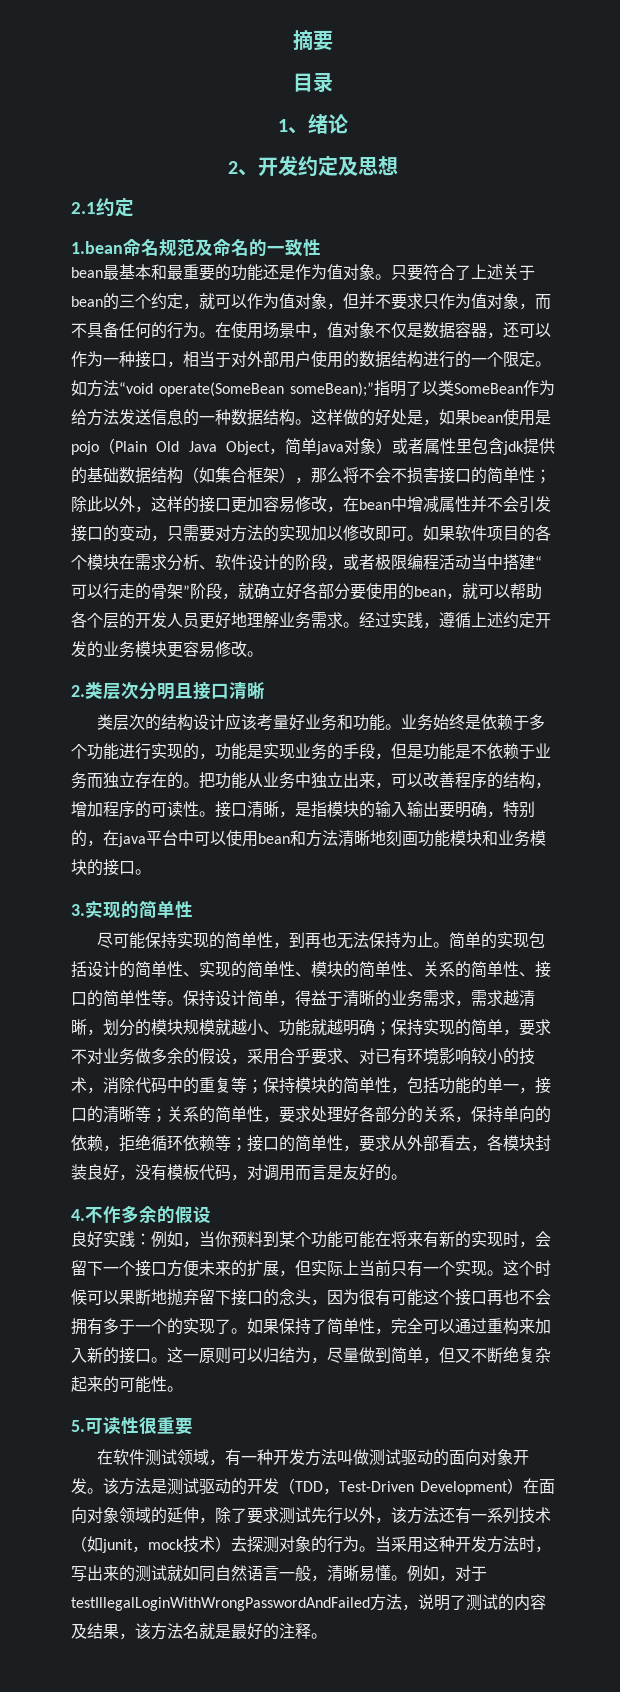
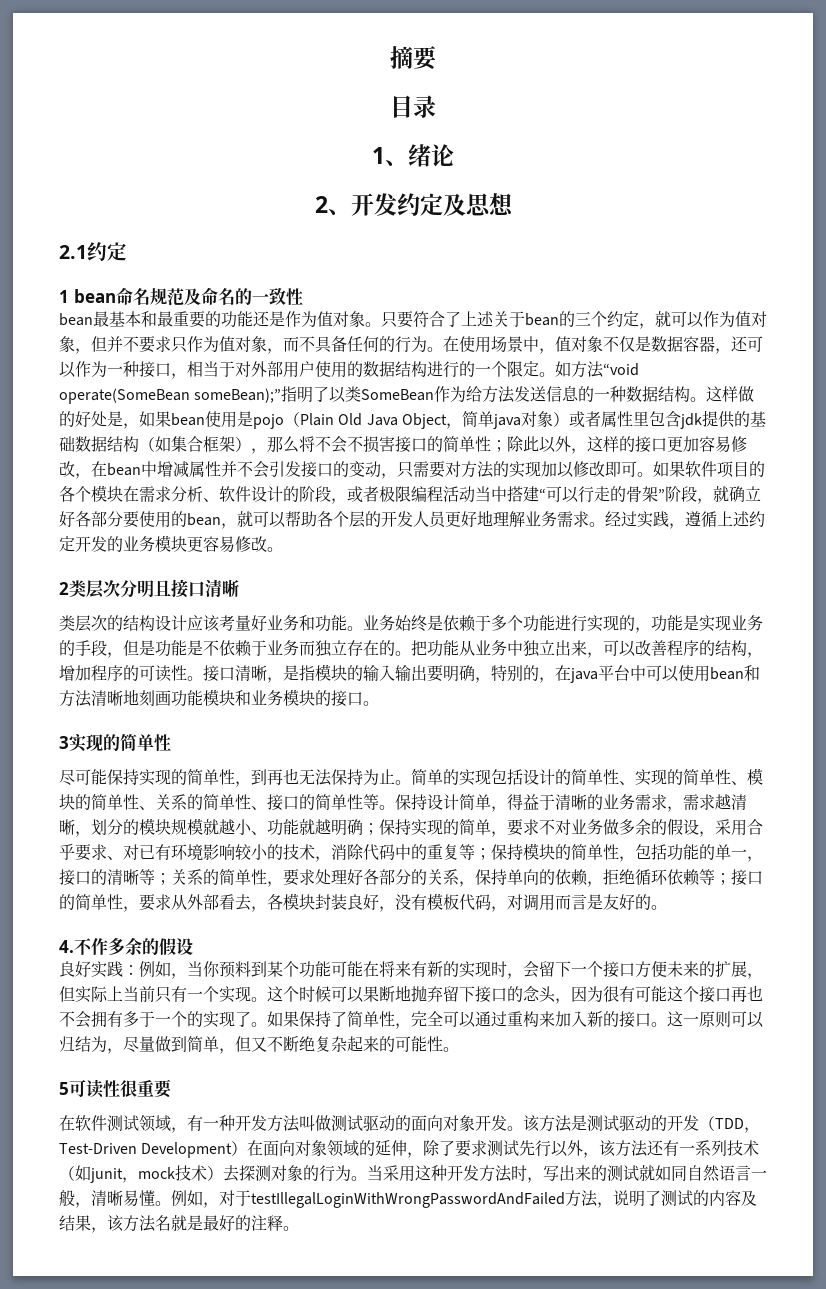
[71,241,123,254] 1.bean -> [59,289,116,303] 1 bean
[71,685,85,697] 2. -> [59,582,69,595] 2
[71,904,85,916] 3. -> [59,736,69,749] 3
[71,1420,85,1432] 5. -> [59,1082,69,1095] 5

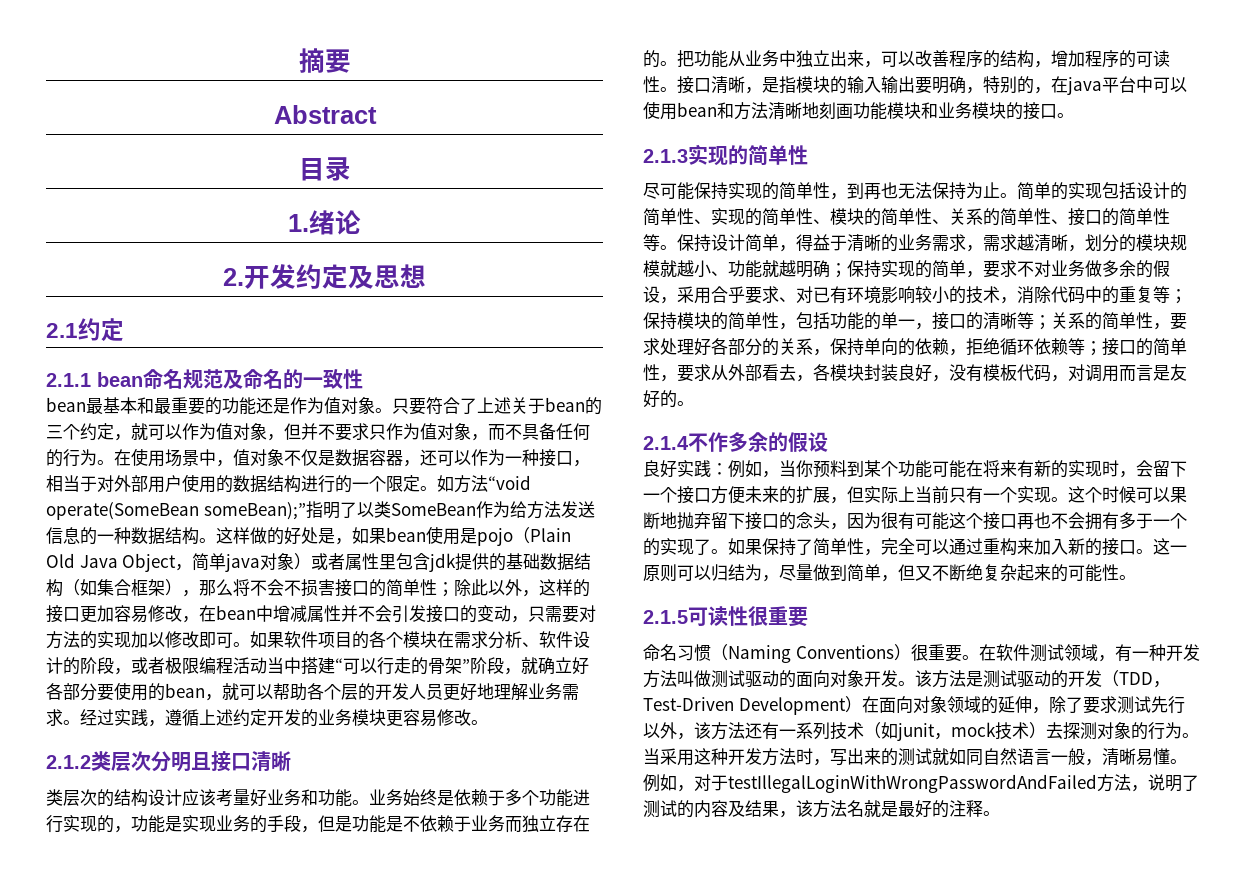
(437, 58) none -> [273,105,377,124] // Abstract
[372,147,408,166] 1、 -> [288,214,309,232] 1.
[314,196,351,215] 2、 -> [223,268,244,286] 2.
[59,290,69,303] 1 -> [46,373,91,387] 2.1.1
[59,582,69,595] 2 -> [46,755,91,769] 2.1.2
[59,736,69,749] 3 -> [643,149,688,163] 2.1.3
[59,940,74,953] 4. -> [643,436,689,450] 2.1.4
[59,1082,69,1095] 5 -> [643,610,688,624] 2.1.5
(172, 1088) none -> [643,644,979,663] 命名习惯（Naming Conventions）很重要。

